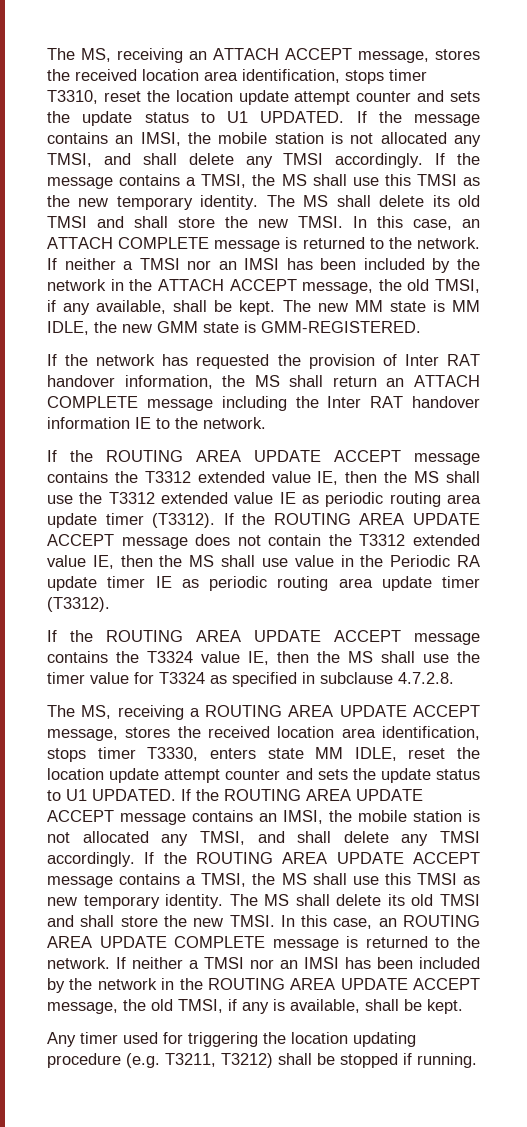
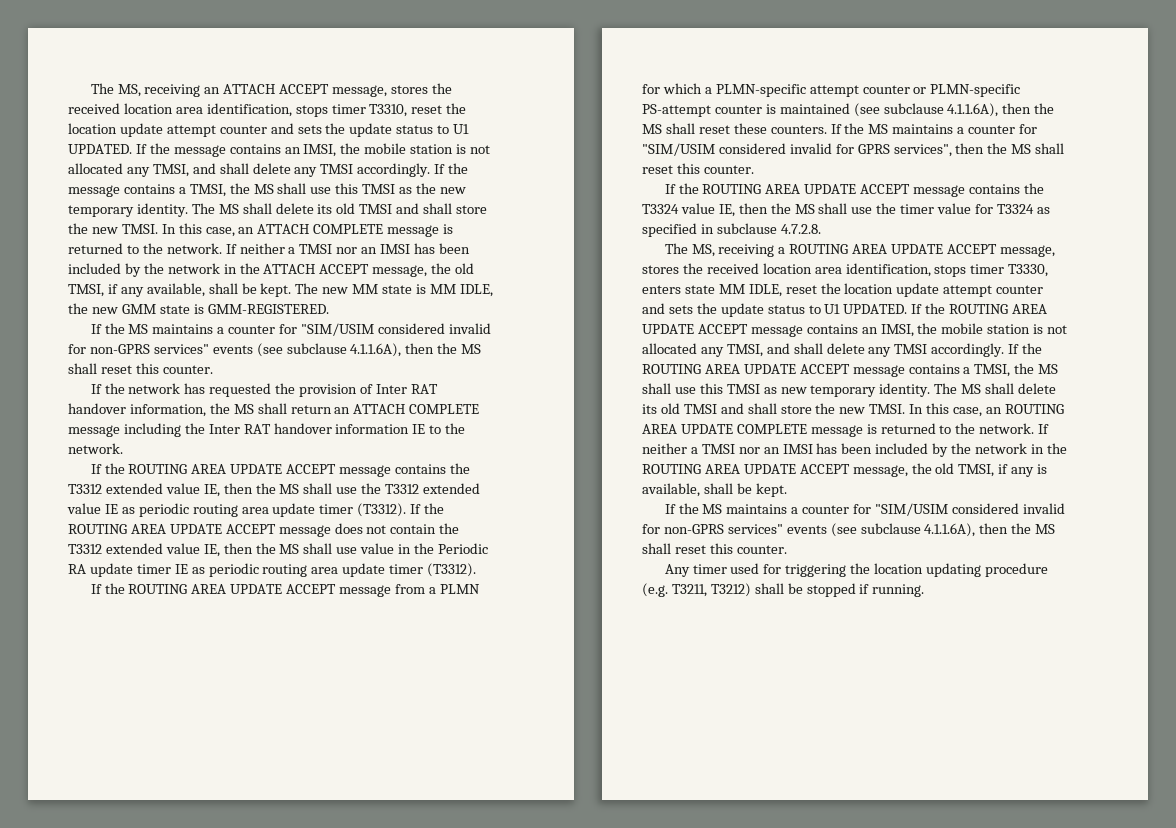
(421, 327) none -> [90,323,491,336] [68,343,482,357] [68,363,213,374] // If the MS maintains a counter for "SIM/USIM considered invalid for non-GPRS services" events (see subclause 4.1.1.6A), then the MS shall reset this counter.
(110, 604) none -> [90,583,480,597] [642,83,1021,97] [642,103,1055,117] [642,123,1038,134] [642,143,1065,157] [642,163,754,174] // If the ROUTING AREA UPDATE ACCEPT message from a PLMN for which a PLMN-specific attempt counter or PLMN-specific PS-attempt counter is maintained (see subclause 4.1.1.6A), then the MS shall reset these counters. If the MS maintains a counter for "SIM/USIM considered invalid for GPRS services", then the MS shall reset this counter.
(463, 1006) none -> [664,503,1065,516] [642,523,1056,537] [642,543,787,554] // If the MS maintains a counter for "SIM/USIM considered invalid for non-GPRS services" events (see subclause 4.1.1.6A), then the MS shall reset this counter.

